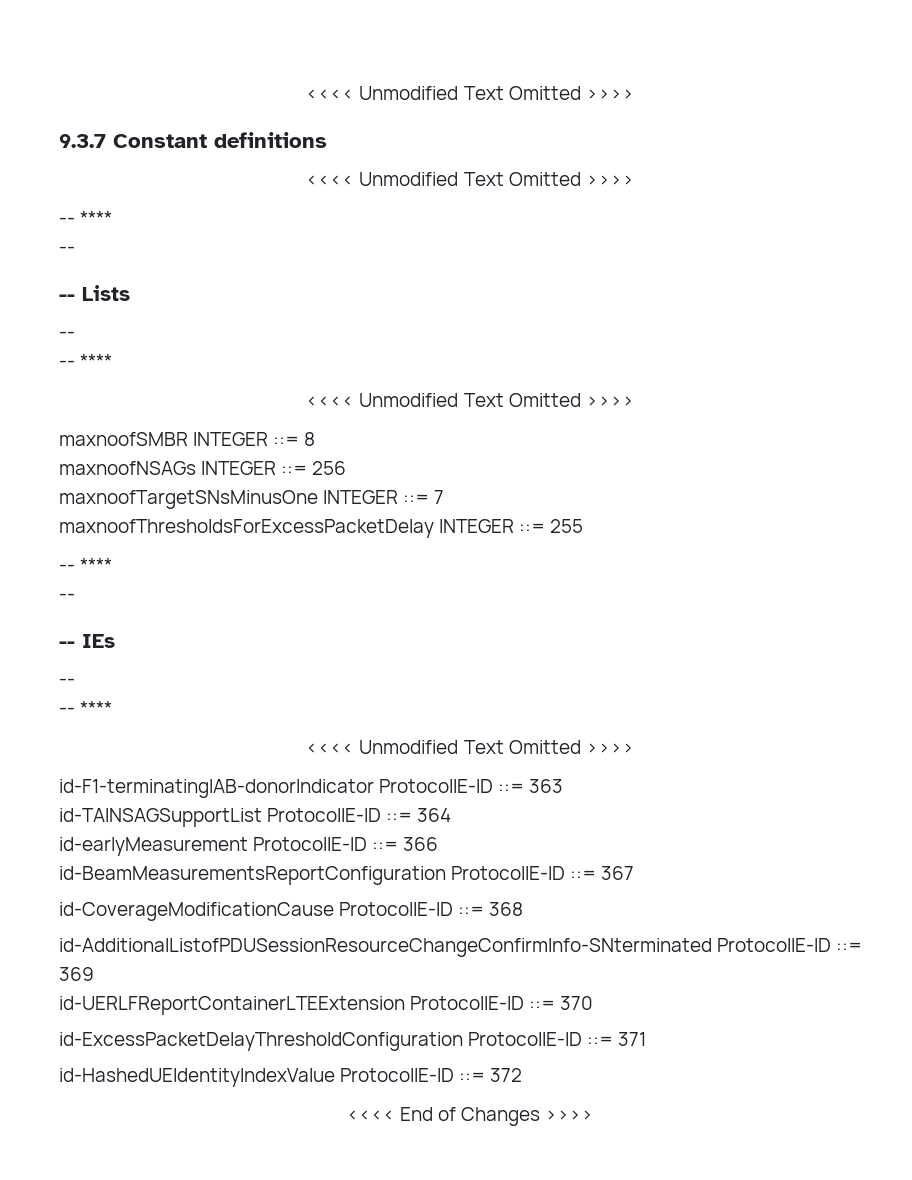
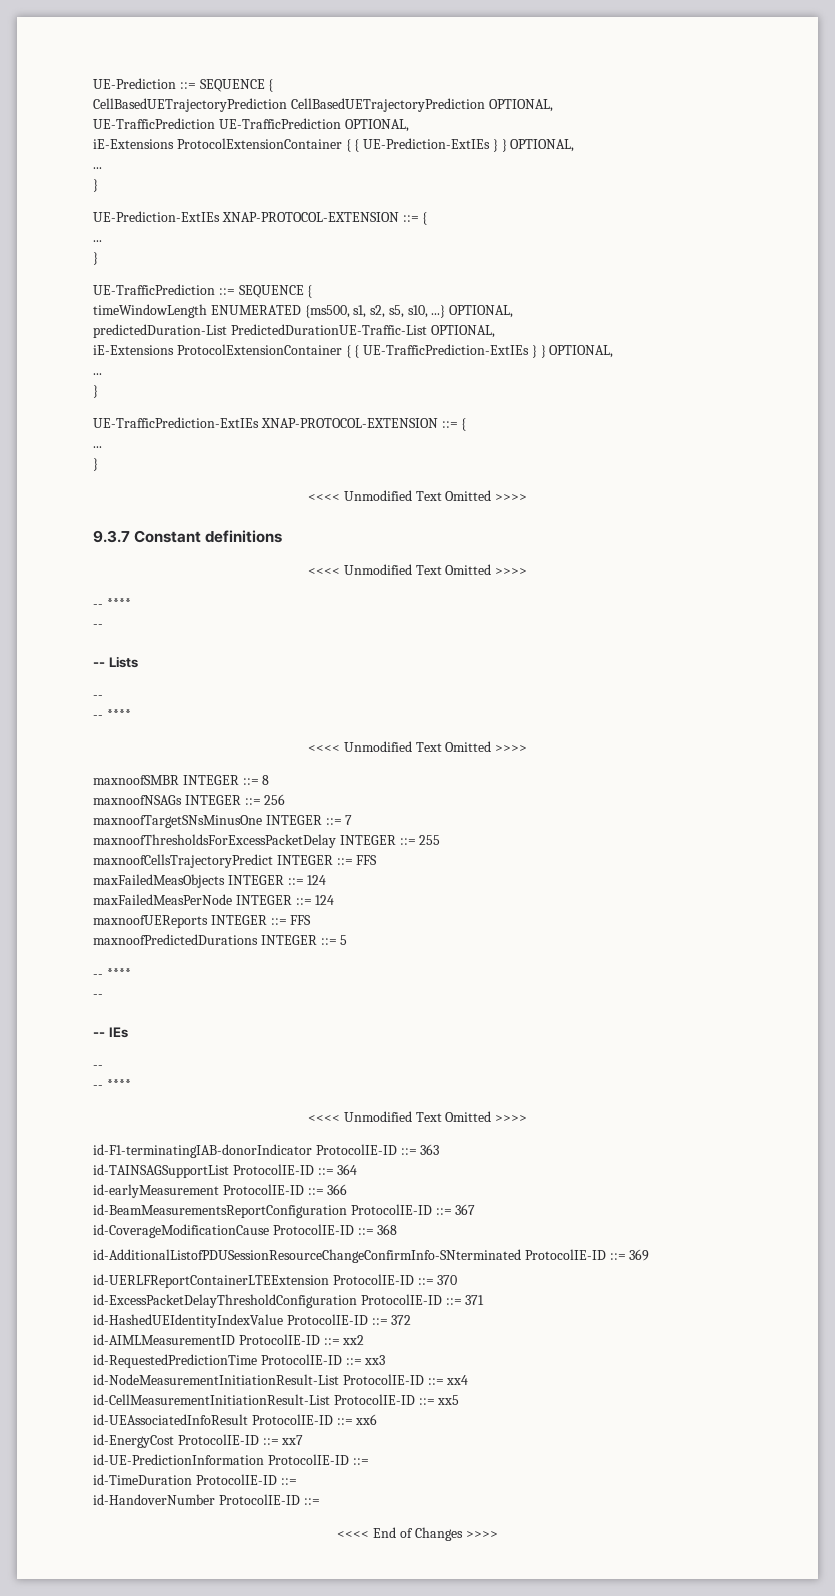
(306, 94) none -> [93,78,274,92] [93,98,553,112] [93,118,409,132] [93,138,575,152] [93,167,102,169] [93,179,98,192] [93,211,428,225] [93,240,102,242] [93,252,98,265] [93,284,313,298] [93,304,514,318] [93,324,495,338] [93,344,614,358] [93,373,102,375] [93,385,98,398] [93,417,467,431] [93,446,102,448] [93,458,98,471] UE-Prediction ::= SEQUENCE { // CellBasedUETrajectoryPrediction CellBasedUETrajectoryPrediction OPTIONAL, // UE-TrafficPrediction UE-TrafficPrediction OPTIONAL, // iE-Extensions ProtocolExtensionContainer { { UE-Prediction-ExtIEs } } OPTIONAL, // ... // } // UE-Prediction-ExtIEs XNAP-PROTOCOL-EXTENSION ::= { // ... // } // UE-TrafficPrediction ::= SEQUENCE { // timeWindowLength ENUMERATED {ms500, s1, s2, s5, s10, ...} OPTIONAL, // predictedDuration-List PredictedDurationUE-Traffic-List OPTIONAL, // iE-Extensions ProtocolExtensionContainer { { UE-TrafficPrediction-ExtIEs } } OPTIONAL, // ... // } // UE-TrafficPrediction-ExtIEs XNAP-PROTOCOL-EXTENSION ::= { // ... // } //
(584, 526) none -> [93,854,378,868] [93,874,327,888] [93,894,335,905] [93,915,312,928] [93,934,348,945] // maxnoofCellsTrajectoryPredict INTEGER ::= FFS // maxFailedMeasObjects INTEGER ::= 124 // maxFailedMeasPerNode INTEGER ::= 124 // maxnoofUEReports INTEGER ::= FFS // maxnoofPredictedDurations INTEGER ::= 5
(523, 1075) none -> [93,1334,365,1345] [93,1354,386,1368] [93,1374,469,1385] [93,1394,460,1405] [93,1414,378,1425] [93,1434,304,1448] [93,1454,369,1465] [93,1474,297,1485] [93,1494,320,1505] // id-AIMLMeasurementID ProtocolIE-ID ::= xx2 // id-RequestedPredictionTime ProtocolIE-ID ::= xx3 // id-NodeMeasurementInitiationResult-List ProtocolIE-ID ::= xx4 // id-CellMeasurementInitiationResult-List ProtocolIE-ID ::= xx5 // id-UEAssociatedInfoResult ProtocolIE-ID ::= xx6 // id-EnergyCost ProtocolIE-ID ::= xx7 // id-UE-PredictionInformation ProtocolIE-ID ::= // id-TimeDuration ProtocolIE-ID ::= // id-HandoverNumber ProtocolIE-ID ::=

